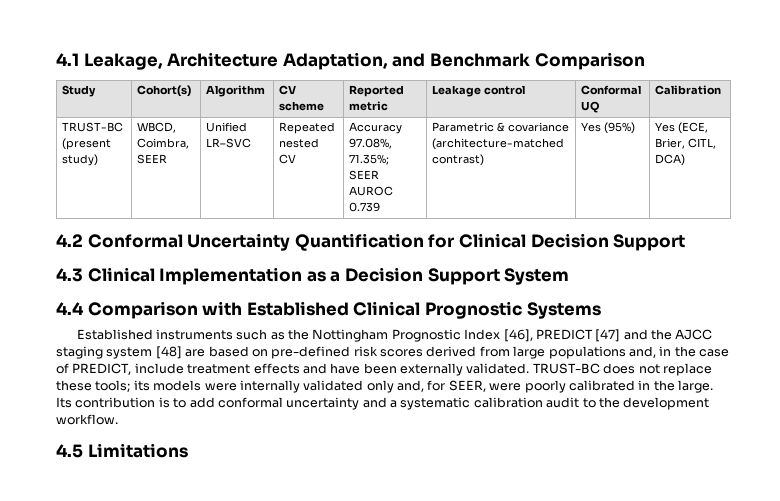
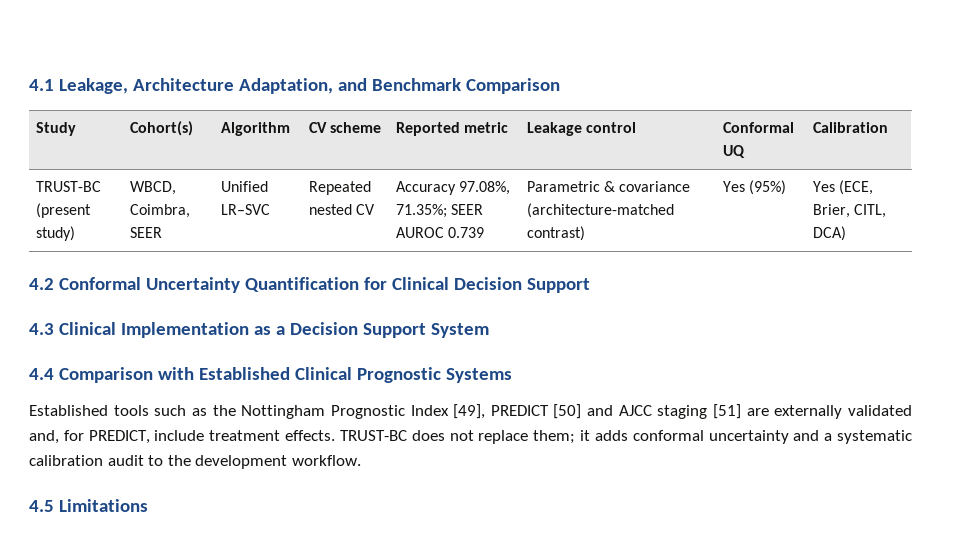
[155,329,233,340] instruments -> [113,405,149,416] tools
[503,329,713,342] [56,346,729,359] [56,363,712,376] [56,380,713,393] [56,397,215,408] [46], PREDICT [47] and the AJCC staging system [48] are based on pre-defined risk scores derived from large populations and, in the case of PREDICT, include treatment effects and have been externally validated. TRUST-BC does not replace these tools; its models were internally validated only and, for SEER, were poorly calibrated in the large. Its contribution is to add -> [453,404,912,419] [29,430,628,444] [49], PREDICT [50] and AJCC staging [51] are externally validated and, for PREDICT, include treatment effects. TRUST-BC does not replace them; it adds

